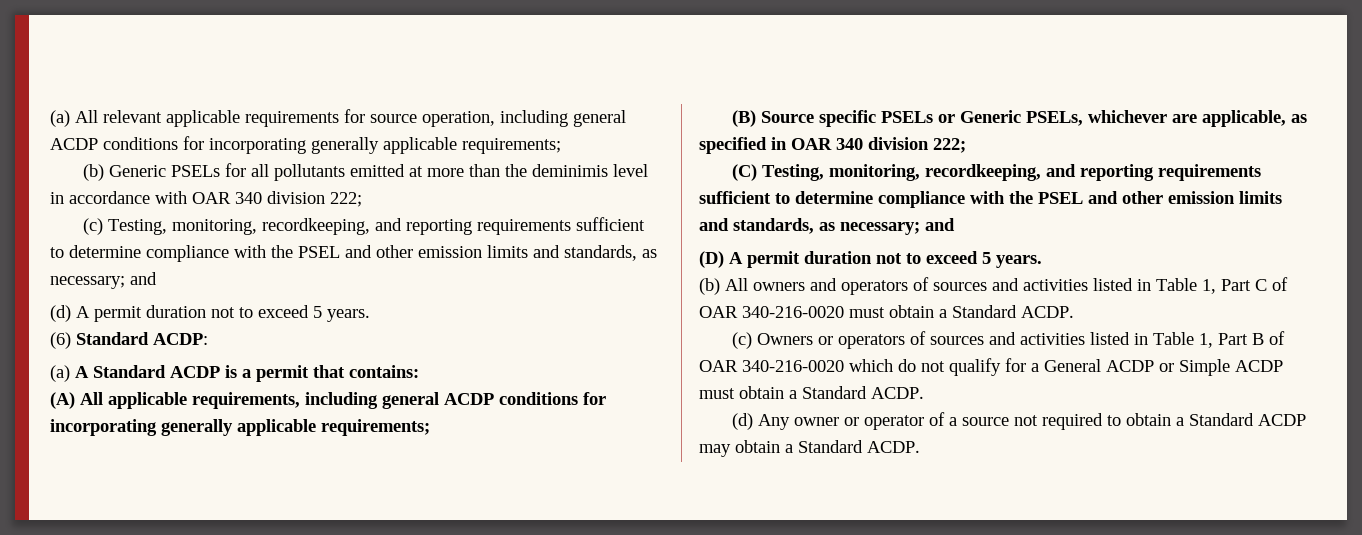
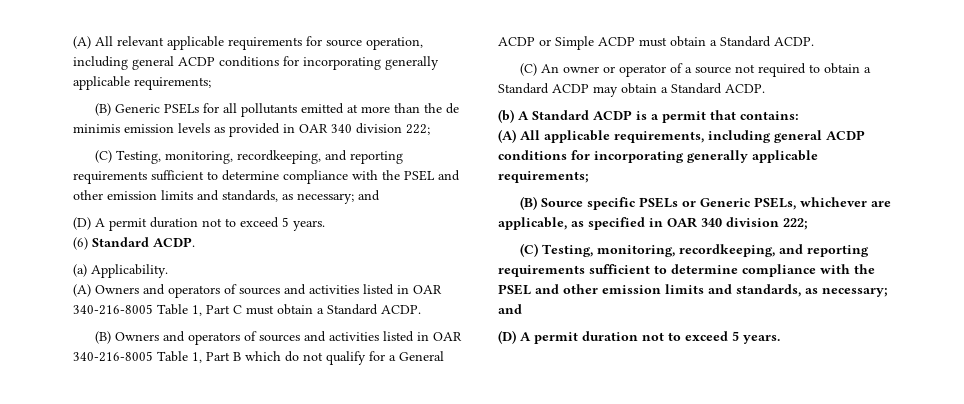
[50,110,70,127] (a) -> [73,36,91,49] (A)
[83,164,105,181] (b) -> [94,103,111,116] (B)
[532,164,649,177] [50,191,362,207] [83,218,104,235] deminimis level in accordance with OAR 340 division 222; // (c) -> [445,103,459,114] [73,123,430,137] [94,150,112,163] de minimis emission levels as provided in OAR 340 division 222; // (C)
[50,305,71,322] (d) -> [73,217,91,230] (D)
[153,333,208,345] [50,365,70,382] ACDP: // (a) -> [153,237,195,247] [73,264,168,278] [73,284,442,298] [73,304,421,316] [94,331,462,345] [73,351,444,365] [498,36,814,50] [519,63,871,77] [498,83,765,97] [498,109,514,123] ACDP. // (a) Applicability. // (A) Owners and operators of sources and activities listed in OAR 340-216-8005 Table 1, Part C must obtain a Standard ACDP. // (B) Owners and operators of sources and activities listed in OAR 340-216-8005 Table 1, Part B which do not qualify for a General ACDP or Simple ACDP must obtain a Standard ACDP. // (C) An owner or operator of a source not required to obtain a Standard ACDP may obtain a Standard ACDP. // (b)
[699,277,1288,295] [699,305,1074,318] [732,331,1286,349] [699,358,1283,376] [699,386,924,399] [732,412,1307,430] [699,440,920,457] // (b) All owners and operators of sources and activities listed in Table 1, Part C of OAR 340-216-0020 must obtain a Standard ACDP. // (c) Owners or operators of sources and activities listed in Table 1, Part B of OAR 340-216-0020 which do not qualify for a General ACDP or Simple ACDP must obtain a Standard ACDP. // (d) Any owner or operator of a source not required to obtain a Standard ACDP may obtain a Standard ACDP. -> (780, 339) none

